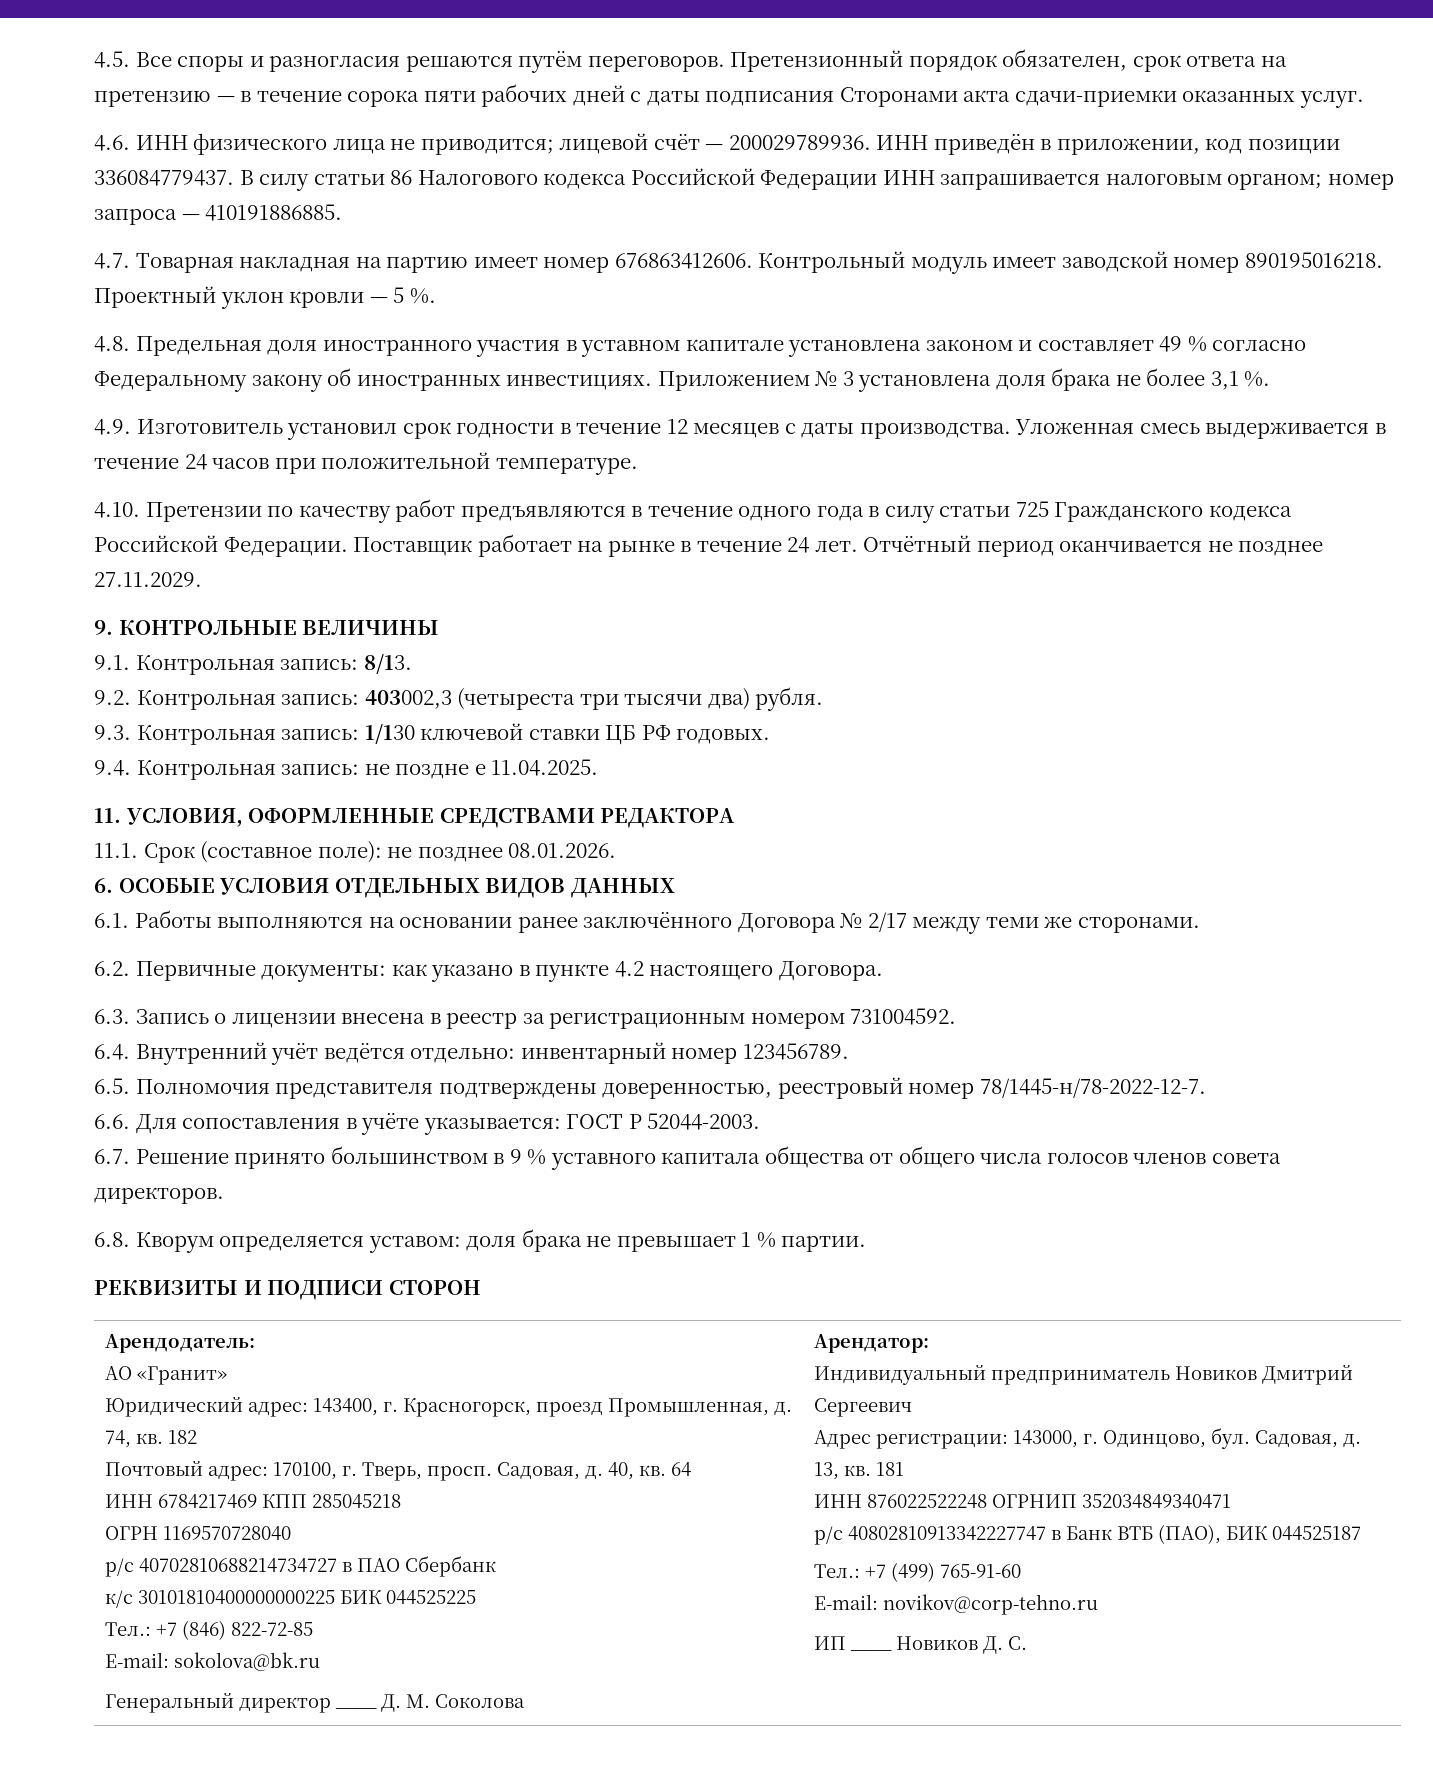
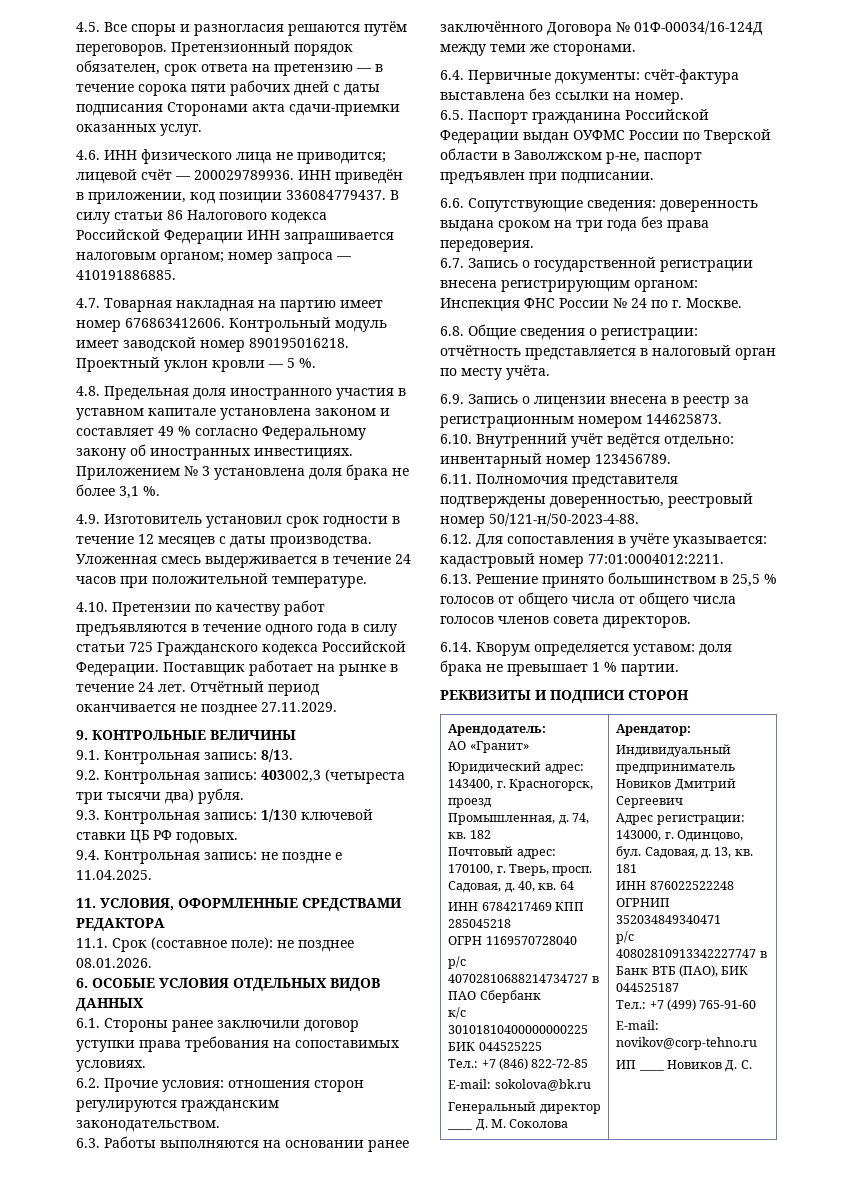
(129, 920) none -> [104,1018,359,1032] [76,1036,400,1052] [76,1060,146,1072] [76,1078,364,1092] [76,1100,279,1112] [76,1120,220,1132] [76,1138,100,1148] Стороны ранее заключили договор уступки права требования на сопоставимых условиях. // 6.2. Прочие условия: отношения сторон регулируются гражданским законодательством. // 6.3.
[867,912,907,932] 2/17 -> [634,21,763,36] 01Ф-00034/16-124Д
[94,961,130,976] 6.2. -> [440,70,464,80] 6.4.
[391,961,883,982] [94,1009,130,1024] как указано в пункте 4.2 настоящего Договора. // 6.3. -> [644,69,739,84] [440,88,684,104] [440,109,709,124] [440,129,771,144] [440,148,702,164] [440,172,654,184] [440,198,758,212] [440,216,709,232] [440,240,534,252] [440,257,753,272] [440,280,698,292] [440,298,742,312] [440,324,698,340] [440,345,776,360] [440,365,550,380] [440,394,464,404] счёт-фактура выставлена без ссылки на номер. // 6.5. Паспорт гражданина Российской Федерации выдан ОУФМС России по Тверской области в Заволжском р-не, паспорт предъявлен при подписании. // 6.6. Сопутствующие сведения: доверенность выдана сроком на три года без права передоверия. // 6.7. Запись о государственной регистрации внесена регистрирующим органом: Инспекция ФНС России № 24 по г. Москве. // 6.8. Общие сведения о регистрации: отчётность представляется в налоговый орган по месту учёта. // 6.9.
[850,1008,957,1025] [94,1044,130,1060] 731004592. // 6.4. -> [646,414,722,424] [440,434,472,444] 144625873. // 6.10.
[94,1078,130,1094] 6.5. -> [440,474,472,484] 6.11.
[979,1078,1206,1098] [94,1114,130,1129] 78/1445-н/78-2022-12-7. // 6.6. -> [489,513,639,526] [440,534,472,544] 50/121-н/50-2023-4-88. // 6.12.
[566,1113,761,1130] [94,1146,865,1170] ГОСТ Р 52044-2003. // 6.7. Решение принято большинством в 9 % уставного капитала общества -> [440,553,724,568] [440,572,777,588] [440,592,615,608] кадастровый номер 77:01:0004012:2211. // 6.13. Решение принято большинством в 25,5 % голосов от общего числа
[94,1232,130,1247] 6.8. -> [440,642,472,652] 6.14.

